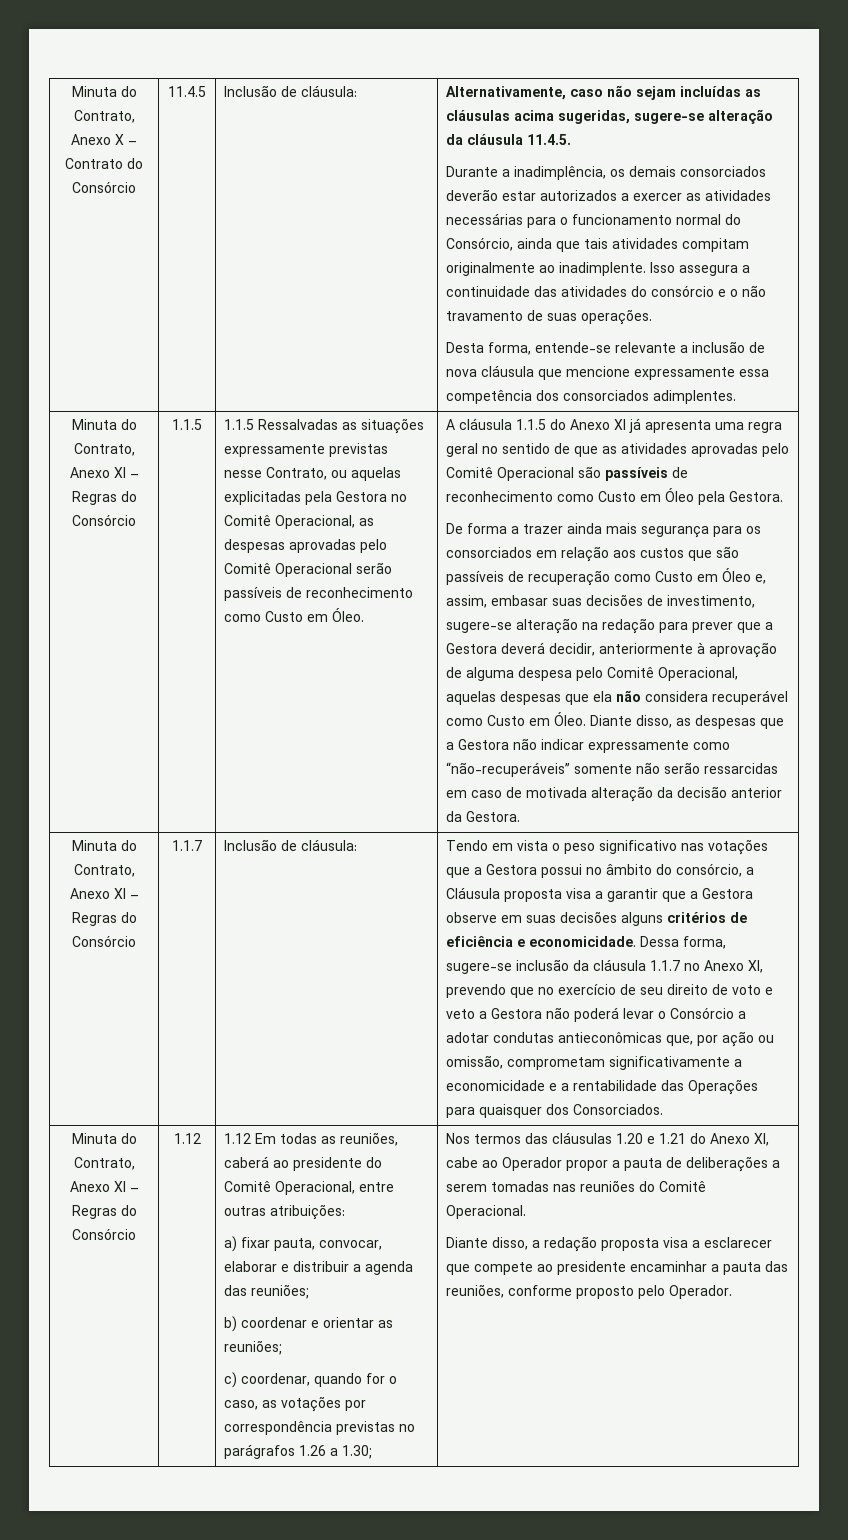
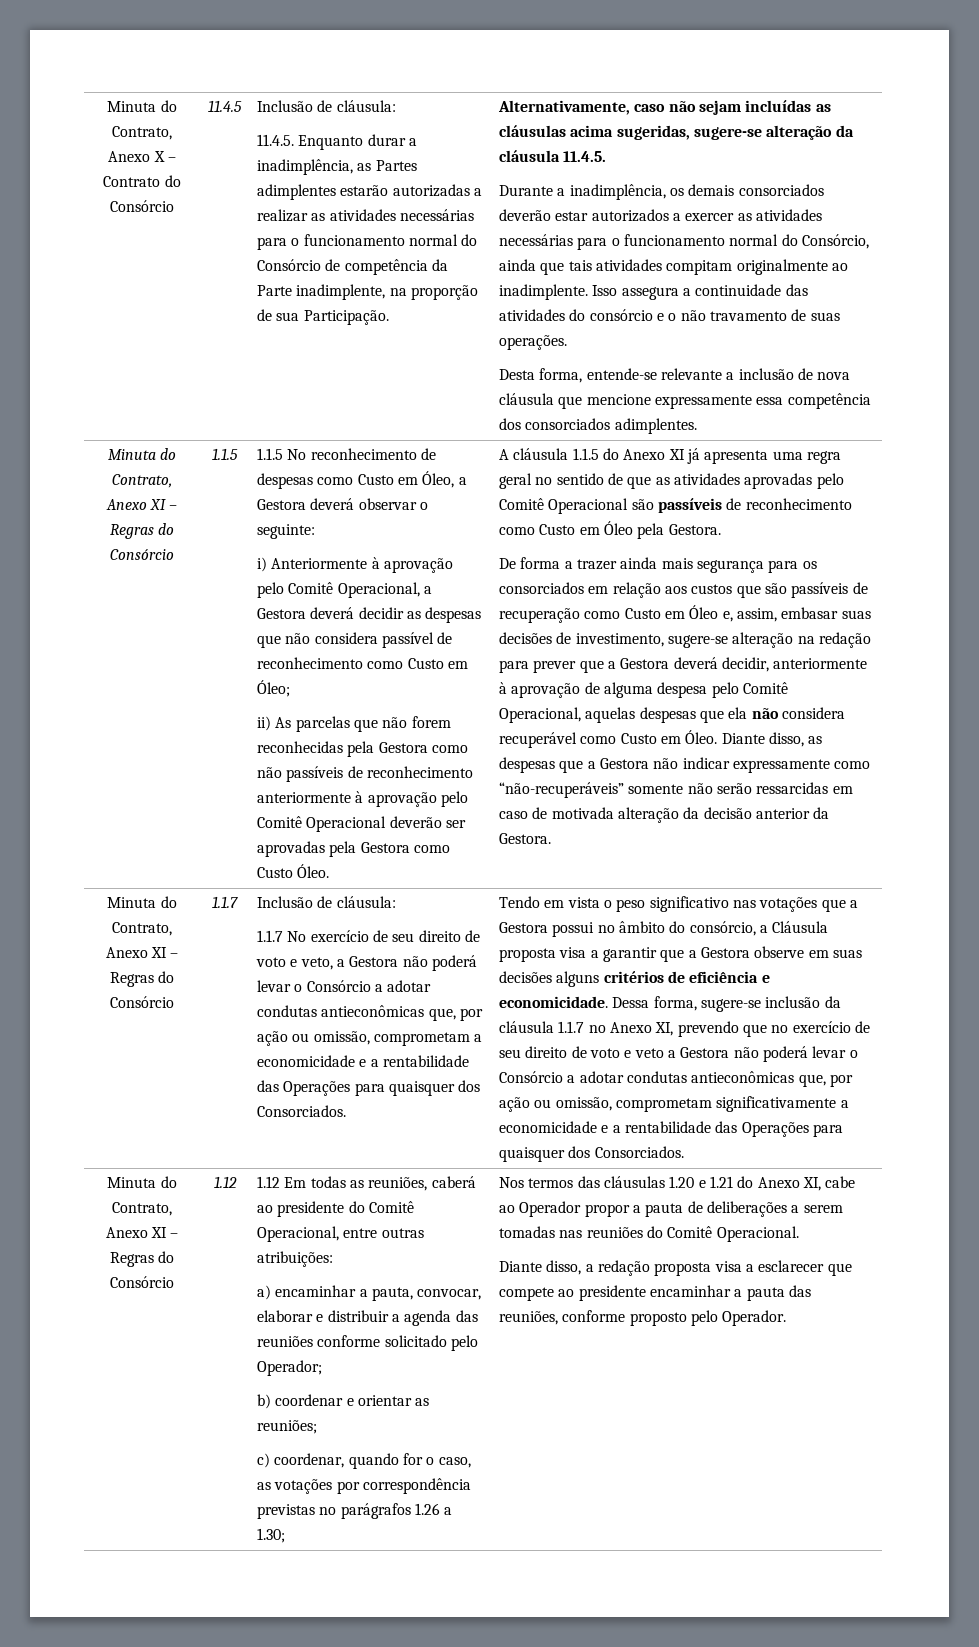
(358, 91) none -> [257,134,418,150] [257,159,417,175] [257,184,483,200] [257,209,475,222] [257,234,478,250] [257,259,449,275] [257,284,479,300] [257,309,389,325] // 11.4.5. Enquanto durar a inadimplência, as Partes adimplentes estarão autorizadas a realizar as atividades necessárias para o funcionamento normal do Consórcio de competência da Parte inadimplente, na proporção de sua Participação.
[258,418,425,434] [224,443,389,457] [224,467,402,481] [224,491,408,505] [224,515,375,529] [224,539,388,553] [224,562,393,577] [224,587,414,601] [224,611,329,622] Ressalvadas as situações expressamente previstas nesse Contrato, ou aquelas explicitadas pela Gestora no Comitê Operacional, as despesas aprovadas pelo Comitê Operacional serão passíveis de reconhecimento como Custo em -> [287,448,437,460] [257,471,467,489] [257,498,429,510] [257,524,316,539] [257,557,454,573] [257,582,433,598] [257,607,482,623] [257,632,453,648] [257,657,469,669] [257,680,291,697] [257,716,451,732] [257,741,469,757] [257,766,474,782] [257,791,469,807] [257,816,467,832] [257,841,451,857] [257,867,294,878] No reconhecimento de despesas como Custo em Óleo, a Gestora deverá observar o seguinte: // i) Anteriormente à aprovação pelo Comitê Operacional, a Gestora deverá decidir as despesas que não considera passível de reconhecimento como Custo em Óleo; // ii) As parcelas que não forem reconhecidas pela Gestora como não passíveis de reconhecimento anteriormente à aprovação pelo Comitê Operacional deverão ser aprovadas pela Gestora como Custo
(358, 845) none -> [257,930,481,942] [256,955,478,971] [257,980,432,992] [257,1005,484,1021] [257,1031,483,1046] [257,1055,470,1067] [257,1080,481,1096] [257,1105,347,1117] // 1.1.7 No exercício de seu direito de voto e veto, a Gestora não poderá levar o Consórcio a adotar condutas antieconômicas que, por ação ou omissão, comprometam a economicidade e a rentabilidade das Operações para quaisquer dos Consorciados.
[241,1237,271,1248] fixar -> [275,1285,368,1297] encaminhar a
[251,1284,310,1299] reuniões; -> [257,1335,479,1351] [257,1360,323,1376] reuniões conforme solicitado pelo Operador;

